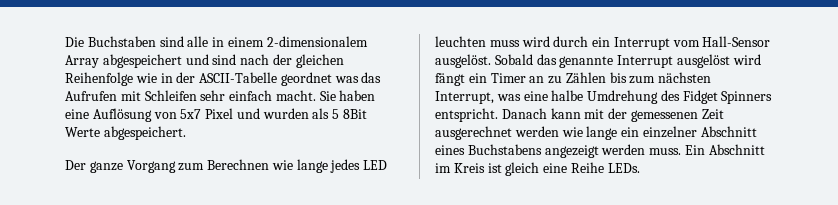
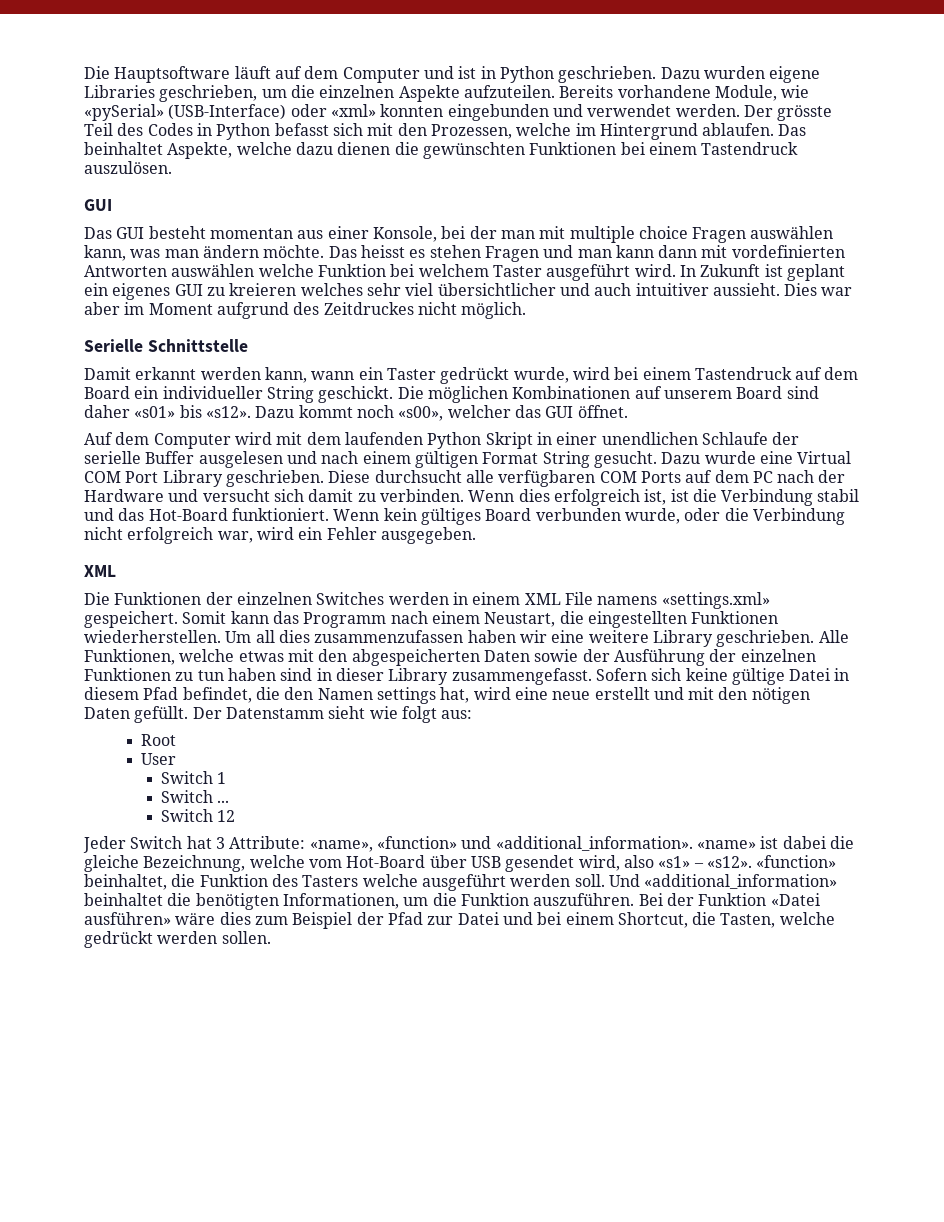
[65,36,368,47] [65,54,344,68] [65,72,382,86] [65,90,376,101] [65,108,368,122] [65,126,186,140] [65,159,388,173] [435,36,771,50] [435,54,761,68] [435,72,712,86] [435,90,773,104] [435,108,724,122] [435,126,757,140] [435,144,765,158] [435,162,640,176] Die Buchstaben sind alle in einem 2-dimensionalem Array abgespeichert und sind nach der gleichen Reihenfolge wie in der ASCII-Tabelle geordnet was das Aufrufen mit Schleifen sehr einfach macht. Sie haben eine Auflösung von 5x7 Pixel und wurden als 5 8Bit Werte abgespeichert. // Der ganze Vorgang zum Berechnen wie lange jedes LED leuchten muss wird durch ein Interrupt vom Hall-Sensor ausgelöst. Sobald das genannte Interrupt ausgelöst wird fängt ein Timer an zu Zählen bis zum nächsten Interrupt, was eine halbe Umdrehung des Fidget Spinners entspricht. Danach kann mit der gemessenen Zeit ausgerechnet werden wie lange ein einzelner Abschnitt eines Buchstabens angezeigt werden muss. Ein Abschnitt im Kreis ist gleich eine Reihe LEDs. -> [84,66,821,83] [84,85,810,102] [84,104,833,121] [84,123,807,140] [84,142,799,159] [84,161,172,174] [84,199,112,211] [84,226,834,243] [84,245,845,262] [84,264,845,281] [84,283,853,300] [84,302,527,319] [84,339,248,352] [84,367,859,384] [84,386,819,403] [84,405,628,421] [84,432,800,449] [84,451,852,468] [84,470,846,487] [84,489,860,506] [84,508,845,525] [84,527,476,544] [84,565,116,577] [84,592,770,609] [84,611,779,628] [84,630,849,647] [84,649,816,666] [84,668,850,685] [84,687,810,704] [84,706,473,723] [141,734,177,746] [141,753,177,765] [161,771,227,784] [161,790,230,803] [161,809,236,822] [83,836,854,853] [84,855,837,872] [84,874,838,891] [84,893,820,910] [84,912,835,929] [84,931,271,948] Die Hauptsoftware läuft auf dem Computer und ist in Python geschrieben. Dazu wurden eigene Libraries geschrieben, um die einzelnen Aspekte aufzuteilen. Bereits vorhandene Module, wie «pySerial» (USB-Interface) oder «xml» konnten eingebunden und verwendet werden. Der grösste Teil des Codes in Python befasst sich mit den Prozessen, welche im Hintergrund ablaufen. Das beinhaltet Aspekte, welche dazu dienen die gewünschten Funktionen bei einem Tastendruck auszulösen. // GUI // Das GUI besteht momentan aus einer Konsole, bei der man mit multiple choice Fragen auswählen kann, was man ändern möchte. Das heisst es stehen Fragen und man kann dann mit vordefinierten Antworten auswählen welche Funktion bei welchem Taster ausgeführt wird. In Zukunft ist geplant ein eigenes GUI zu kreieren welches sehr viel übersichtlicher und auch intuitiver aussieht. Dies war aber im Moment aufgrund des Zeitdruckes nicht möglich. // Serielle Schnittstelle // Damit erkannt werden kann, wann ein Taster gedrückt wurde, wird bei einem Tastendruck auf dem Board ein individueller String geschickt. Die möglichen Kombinationen auf unserem Board sind daher «s01» bis «s12». Dazu kommt noch «s00», welcher das GUI öffnet. // Auf dem Computer wird mit dem laufenden Python Skript in einer unendlichen Schlaufe der serielle Buffer ausgelesen und nach einem gültigen Format String gesucht. Dazu wurde eine Virtual COM Port Library geschrieben. Diese durchsucht alle verfügbaren COM Ports auf dem PC nach der Hardware und versucht sich damit zu verbinden. Wenn dies erfolgreich ist, ist die Verbindung stabil und das Hot-Board funktioniert. Wenn kein gültiges Board verbunden wurde, oder die Verbindung nicht erfolgreich war, wird ein Fehler ausgegeben. // XML // Die Funktionen der einzelnen Switches werden in einem XML File namens «settings.xml» gespeichert. Somit kann das Programm nach einem Neustart, die eingestellten Funktionen wiederherstellen. Um all dies zusammenzufassen haben wir eine weitere Library geschrieben. Alle Funktionen, welche etwas mit den abgespeicherten Daten sowie der Ausführung der einzelnen Funktionen zu tun haben sind in dieser Library zusammengefasst. Sofern sich keine gültige Datei in diesem Pfad befindet, die den Namen settings hat, wird eine neue erstellt und mit den nötigen Daten gefüllt. Der Datenstamm sieht wie folgt aus: // Root // User // Switch 1 // Switch ... // Switch 12 // Jeder Switch hat 3 Attribute: «name», «function» und «additional_information». «name» ist dabei die gleiche Bezeichnung, welche vom Hot-Board über USB gesendet wird, also «s1» – «s12». «function» beinhaltet, die Funktion des Tasters welche ausgeführt werden soll. Und «additional_information» beinhaltet die benötigten Informationen, um die Funktion auszuführen. Bei der Funktion «Datei ausführen» wäre dies zum Beispiel der Pfad zur Datei und bei einem Shortcut, die Tasten, welche gedrückt werden sollen.

